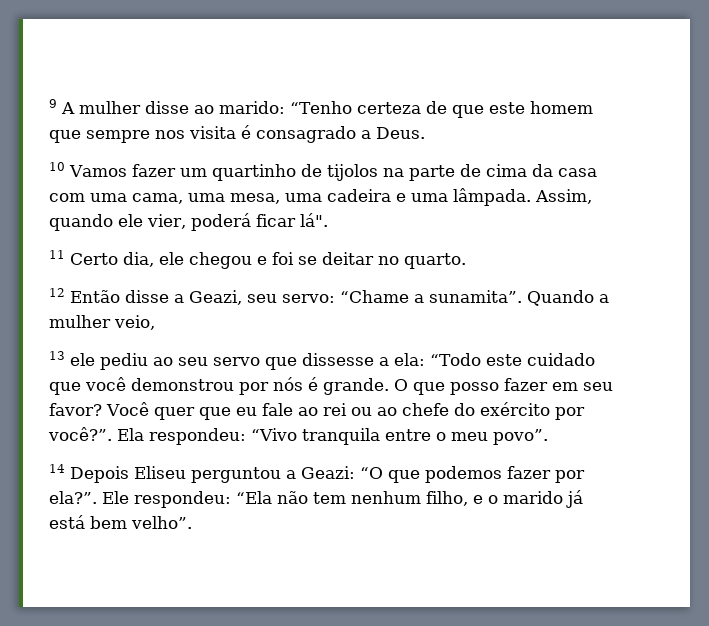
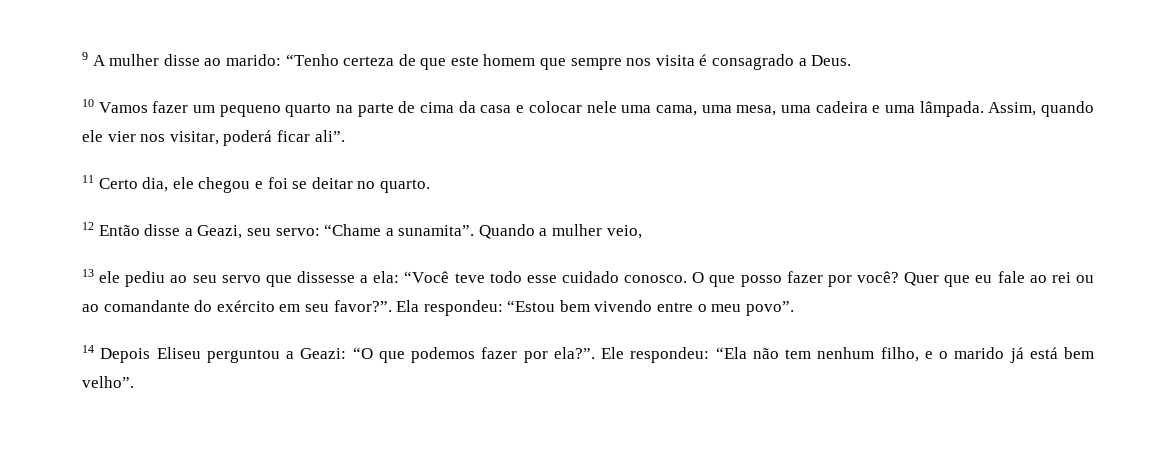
[211,164,378,181] quartinho de tijolos -> [219,103,332,117] pequeno quarto
[49,193,85,202] com -> [516,101,617,113] e colocar nele
[147,214,186,229] vier, -> [107,131,219,145] vier nos visitar,
[299,213,328,227] lá". -> [314,130,345,142] ali”.
[430,353,595,366] [49,377,613,395] [49,402,195,420] “Todo este cuidado que você demonstrou por nós é grande. O que posso fazer em seu favor? Você quer -> [404,271,940,287] “Você teve todo esse cuidado conosco. O que posso fazer por você? Quer
[401,403,449,416] chefe -> [103,300,190,312] comandante
[554,407,585,420] [48,427,380,445] por você?”. Ela respondeu: “Vivo tranquila -> [279,300,653,316] em seu favor?”. Ela respondeu: “Estou bem vivendo

